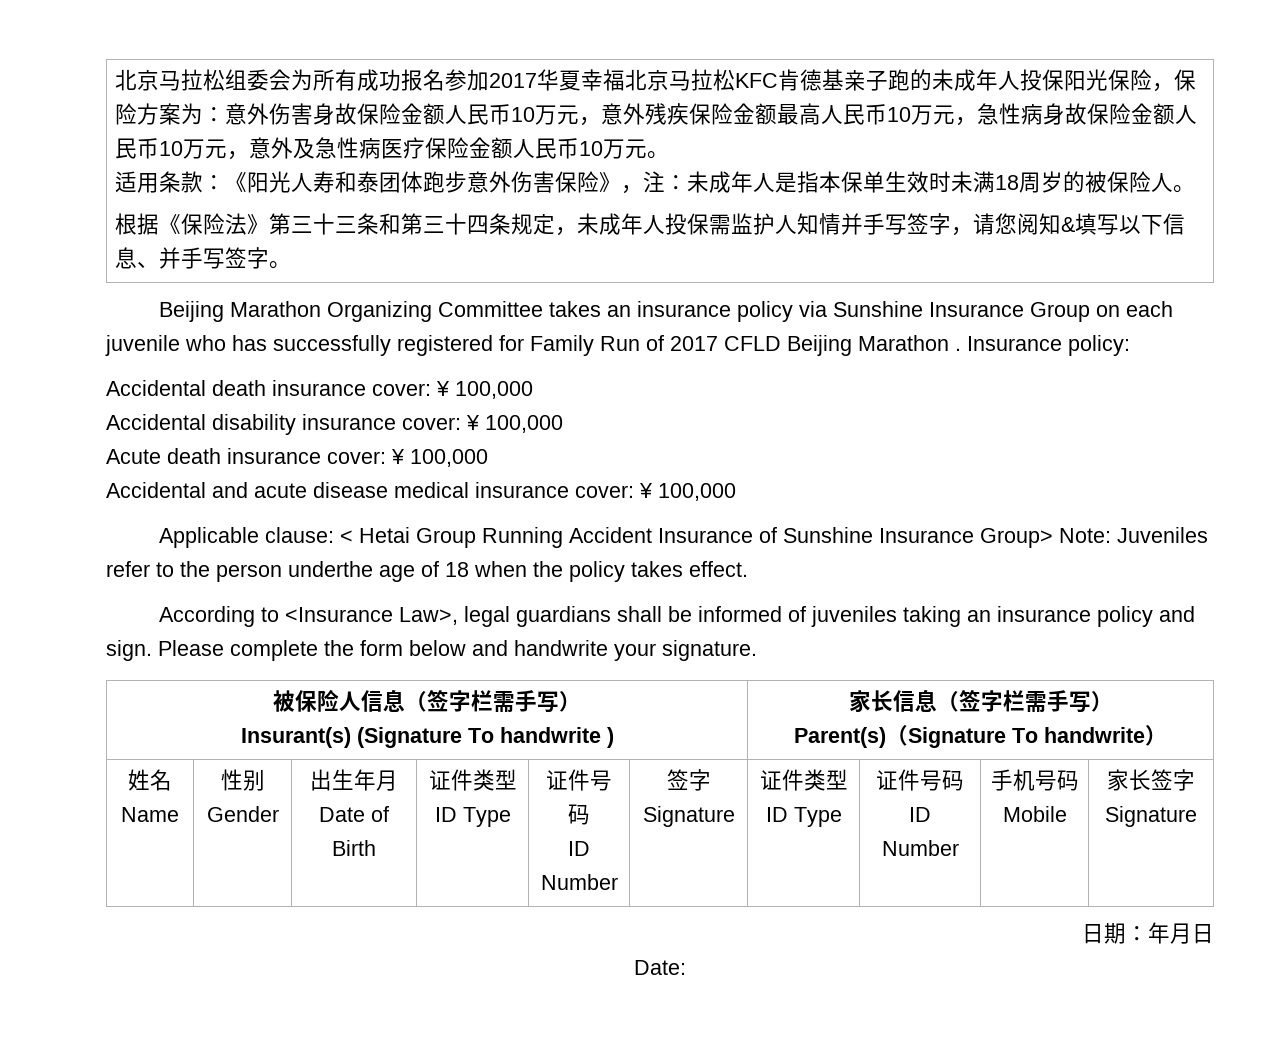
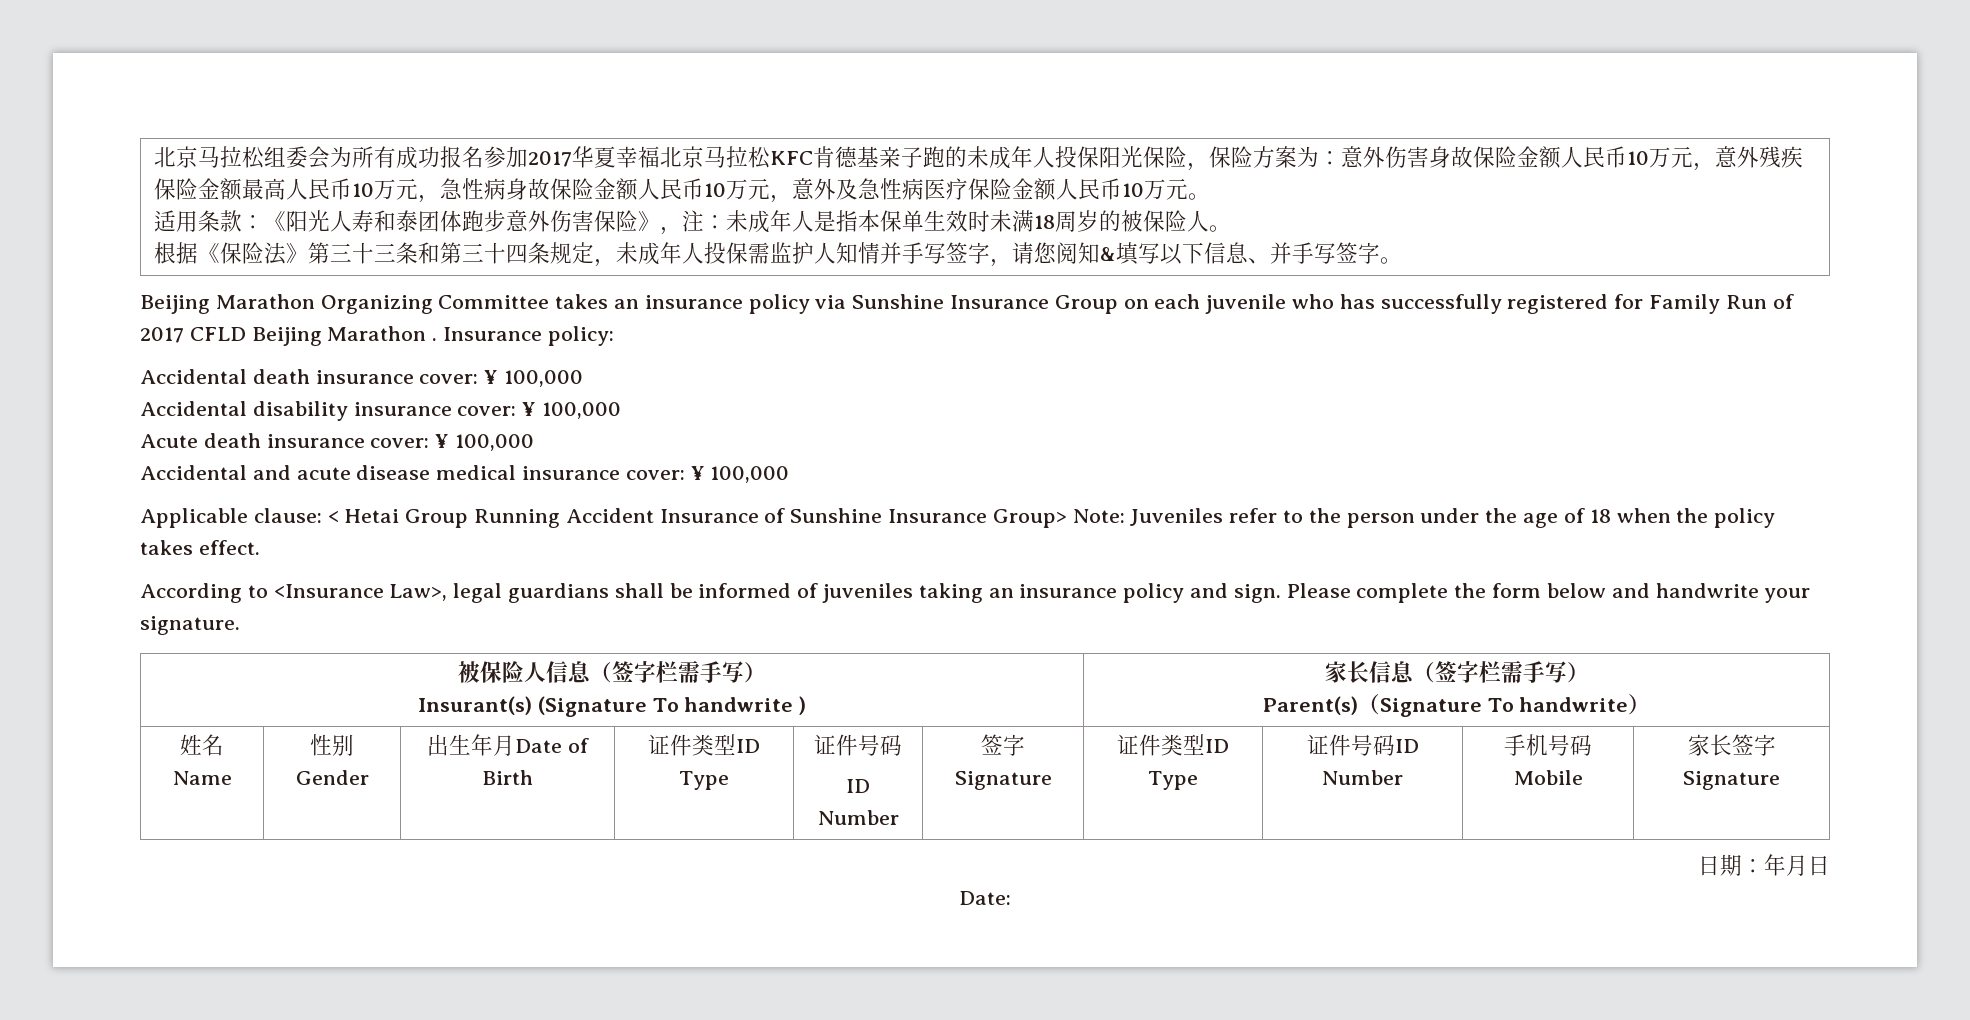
[288,561,373,577] underthe -> [1420,508,1518,523] under the

